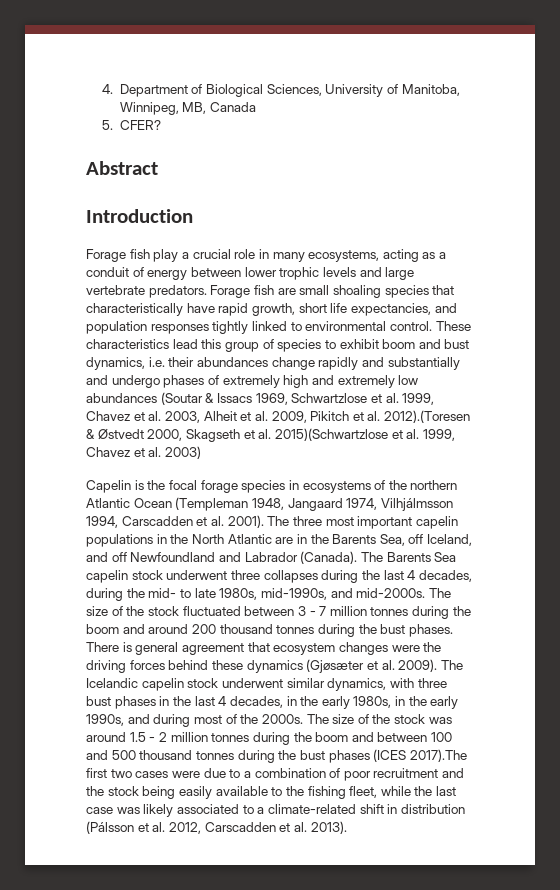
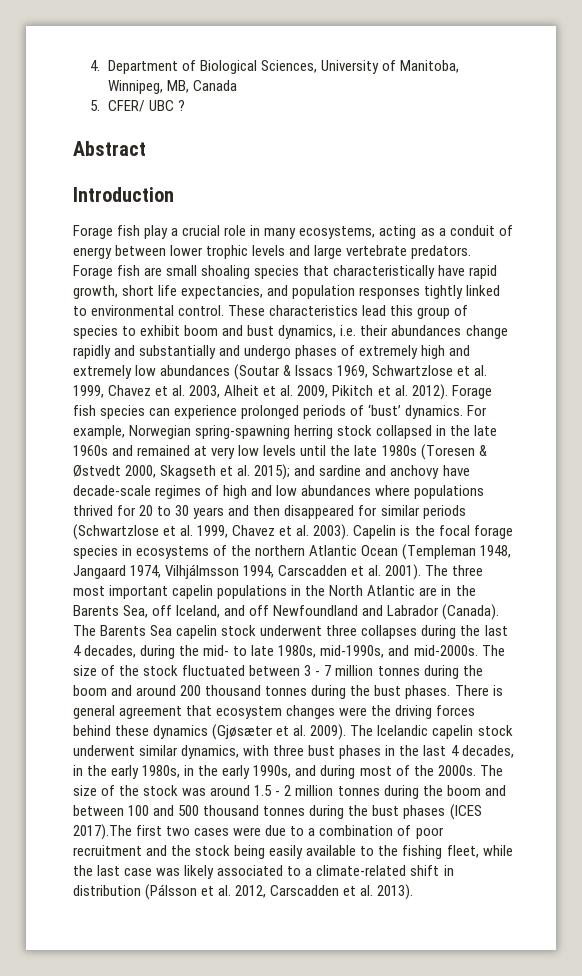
[119,120,161,130] CFER? -> [107,100,185,112] CFER/ UBC ?
[384,410,471,423] 2012).(Toresen -> [411,384,492,400] [73,404,488,419] [73,425,498,439] [73,444,475,460] 2012). Forage fish species can experience prolonged periods of ‘bust’ dynamics. For example, Norwegian spring-spawning herring stock collapsed in the late 1960s and remained at very low levels until the late 1980s (Toresen
[274,428,455,441] [86,446,201,459] 2015)(Schwartzlose et al. 1999, Chavez et al. 2003) // -> [254,464,470,480] [73,485,485,499] [73,505,466,519] [73,524,350,540] 2015); and sardine and anchovy have decade-scale regimes of high and low abundances where populations thrived for 20 to 30 years and then disappeared for similar periods (Schwartzlose et al. 1999, Chavez et al. 2003).

